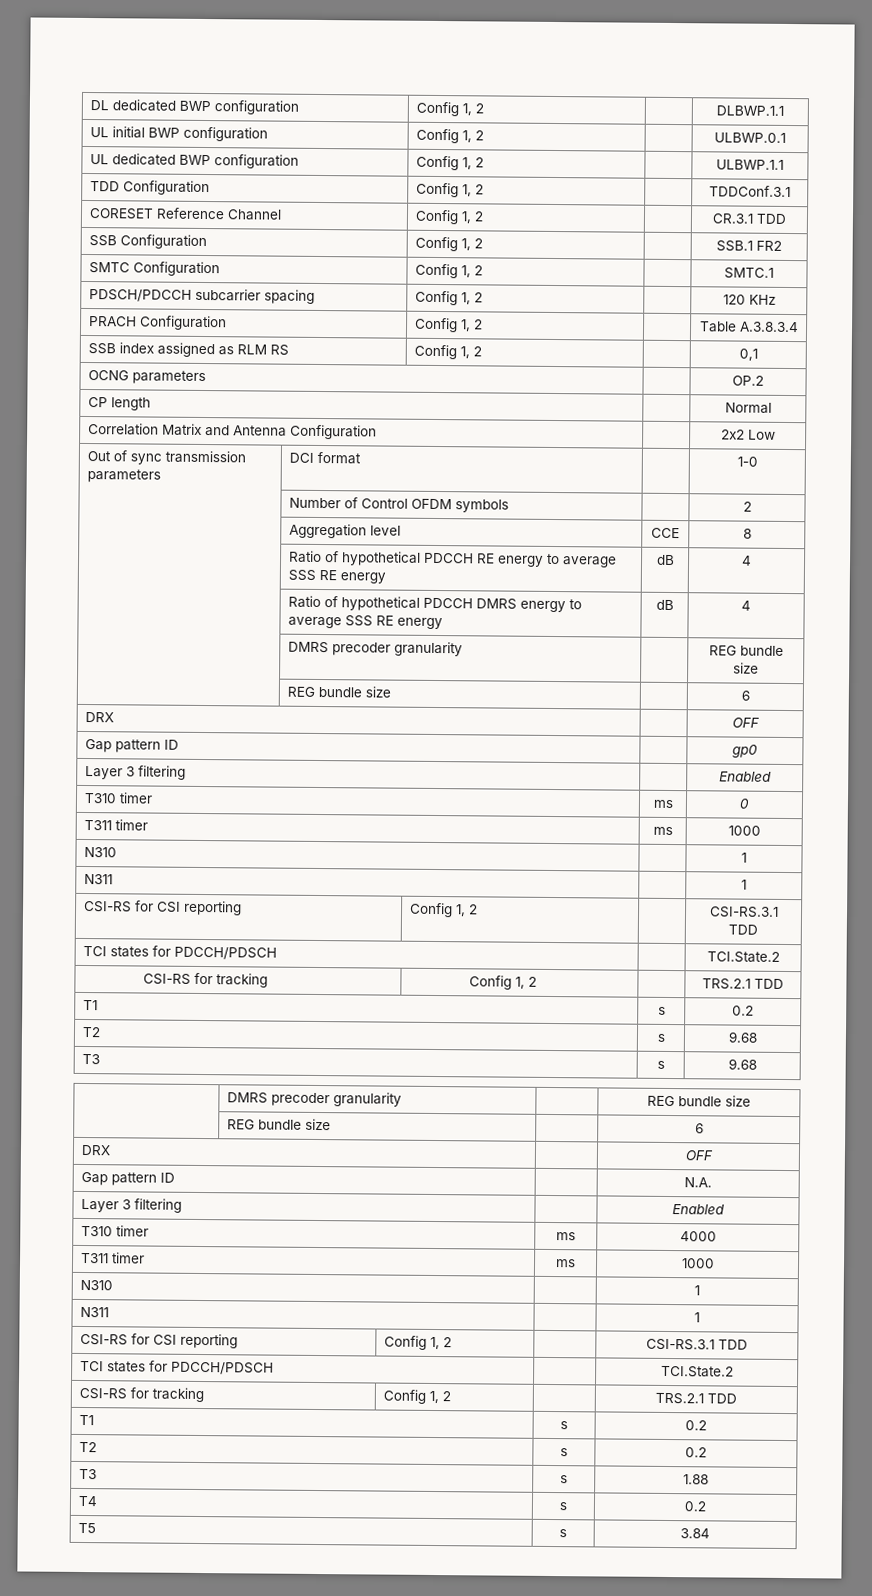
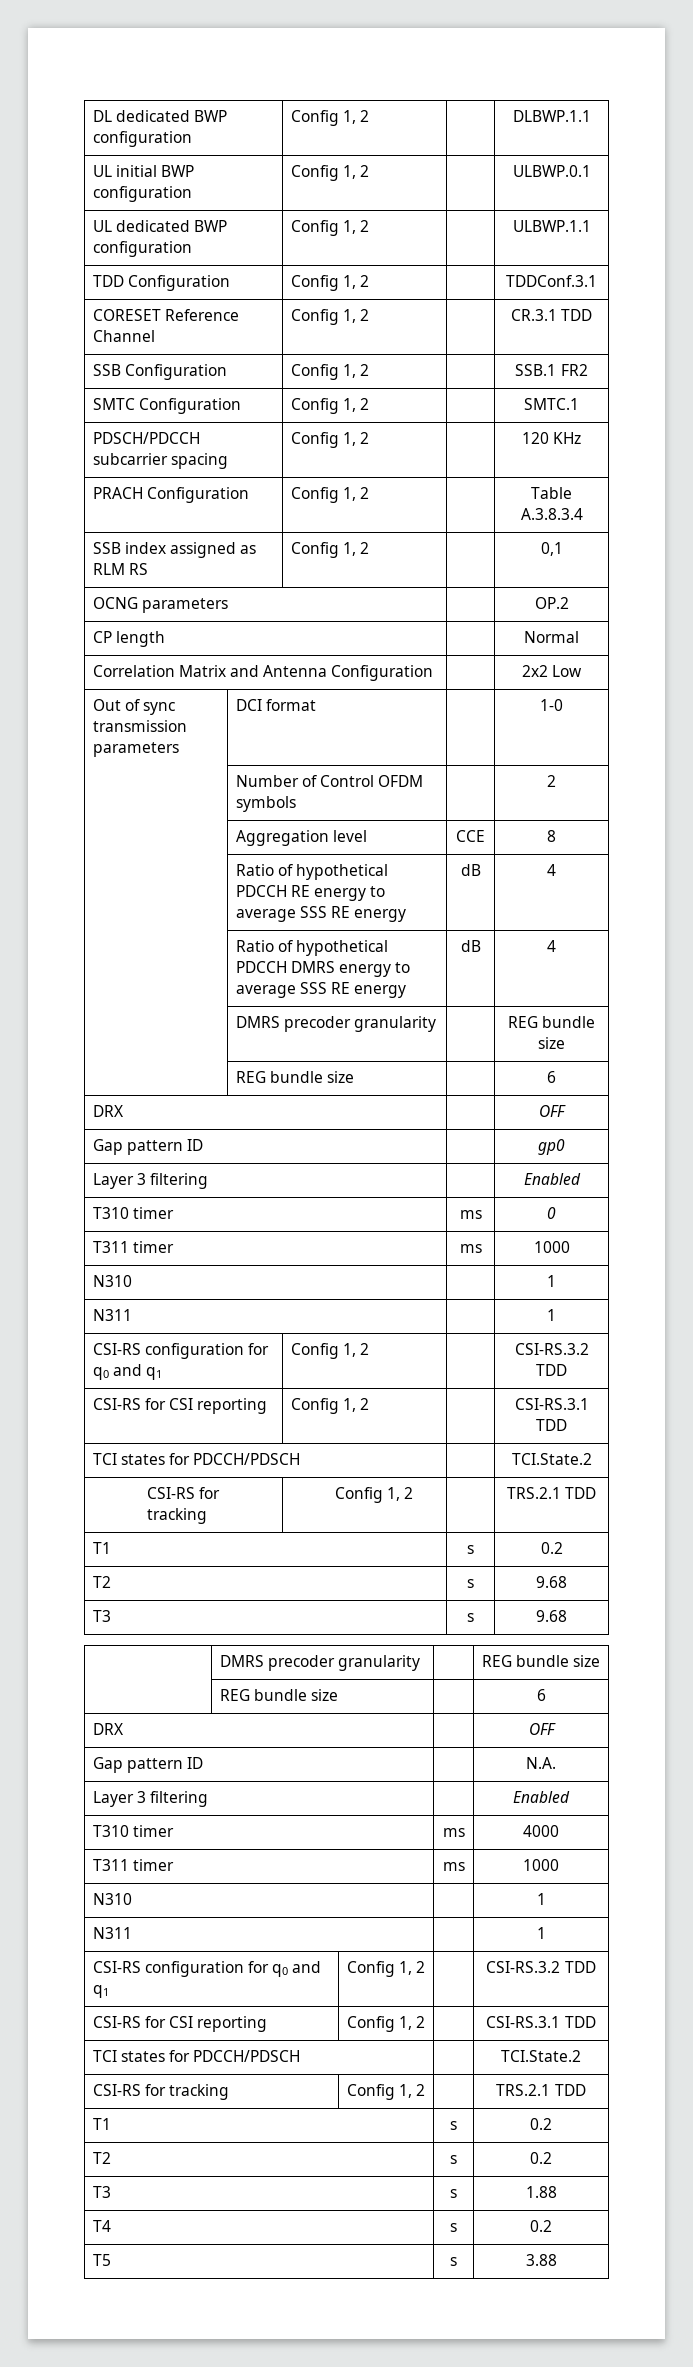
(747, 884) none -> [92,1343,270,1359] [92,1364,163,1380] [290,1343,370,1359] [514,1343,589,1355] [536,1364,567,1376] // CSI-RS configuration for q0 and q1 | Config 1, 2 | | CSI-RS.3.2 TDD
(700, 1317) none -> [92,1961,322,1977] [92,1985,109,1998] [346,1961,426,1977] [486,1961,596,1973] // CSI-RS configuration for q0 and q1 | Config 1, 2 | | CSI-RS.3.2 TDD
[680,1528,710,1539] 3.84 -> [525,2254,557,2266] 3.88

